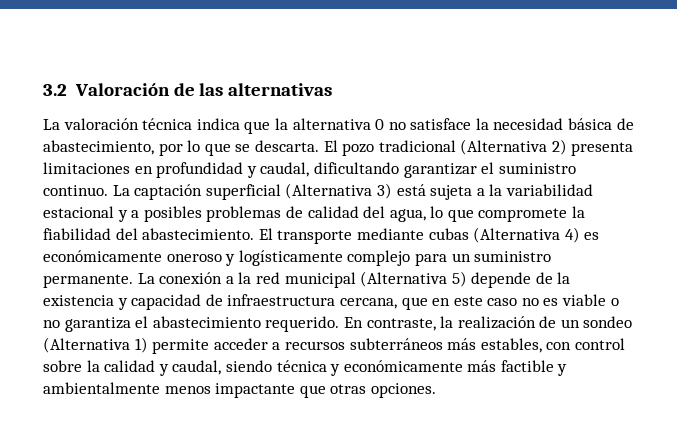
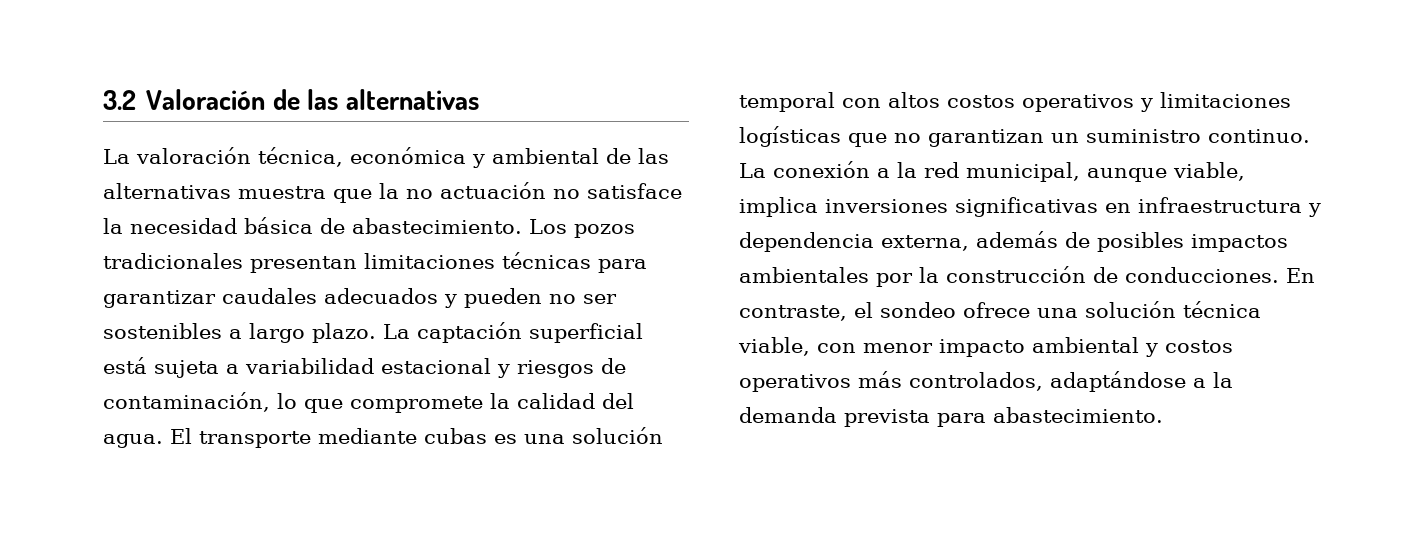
[142,118,385,134] técnica indica que la alternativa 0 -> [258,147,669,168] [103,182,546,203] técnica, económica y ambiental de las alternativas muestra que la no actuación
[43,139,634,156] [43,162,576,178] [43,185,108,196] abastecimiento, por lo que se descarta. El pozo tradicional (Alternativa 2) presenta limitaciones en profundidad y caudal, dificultando garantizar el suministro continuo. -> [352,218,635,238] [103,252,647,273] [103,288,617,308] [103,323,376,343] abastecimiento. Los pozos tradicionales presentan limitaciones técnicas para garantizar caudales adecuados y pueden no ser sostenibles a largo plazo.
[285,183,392,199] (Alternativa 3) -> (643, 333) none
[489,184,503,196] la -> (239, 369) none
[131,206,426,222] a posibles problemas de calidad del agua, -> [517,358,626,378] [103,392,270,412] riesgos de contaminación,
[43,228,255,240] fiabilidad del abastecimiento. -> [517,393,634,409] [103,434,163,448] calidad del agua.
[473,227,600,243] [43,250,447,266] (Alternativa 4) es económicamente oneroso y logísticamente complejo para -> [494,427,663,444] [739,92,1291,112] [739,126,1044,147] es una solución temporal con altos costos operativos y limitaciones logísticas que no garantizan
[43,274,133,288] permanente. -> [1208,129,1310,143] continuo.
[284,271,571,288] [43,294,619,310] [43,316,633,332] [43,337,625,354] [43,360,568,376] [43,382,436,398] municipal (Alternativa 5) depende de la existencia y capacidad de infraestructura cercana, que en este caso no es viable o no garantiza el abastecimiento requerido. En contraste, la realización de un sondeo (Alternativa 1) permite acceder a recursos subterráneos más estables, con control sobre la calidad y caudal, siendo técnica y económicamente más factible y ambientalmente menos impactante que otras opciones. -> [966,162,1245,182] [739,197,1321,217] [739,231,1288,252] [739,266,1315,287] [739,301,1261,321] [738,337,1233,357] [739,371,1233,392] [739,407,1163,427] municipal, aunque viable, implica inversiones significativas en infraestructura y dependencia externa, además de posibles impactos ambientales por la construcción de conducciones. En contraste, el sondeo ofrece una solución técnica viable, con menor impacto ambiental y costos operativos más controlados, adaptándose a la demanda prevista para abastecimiento.

